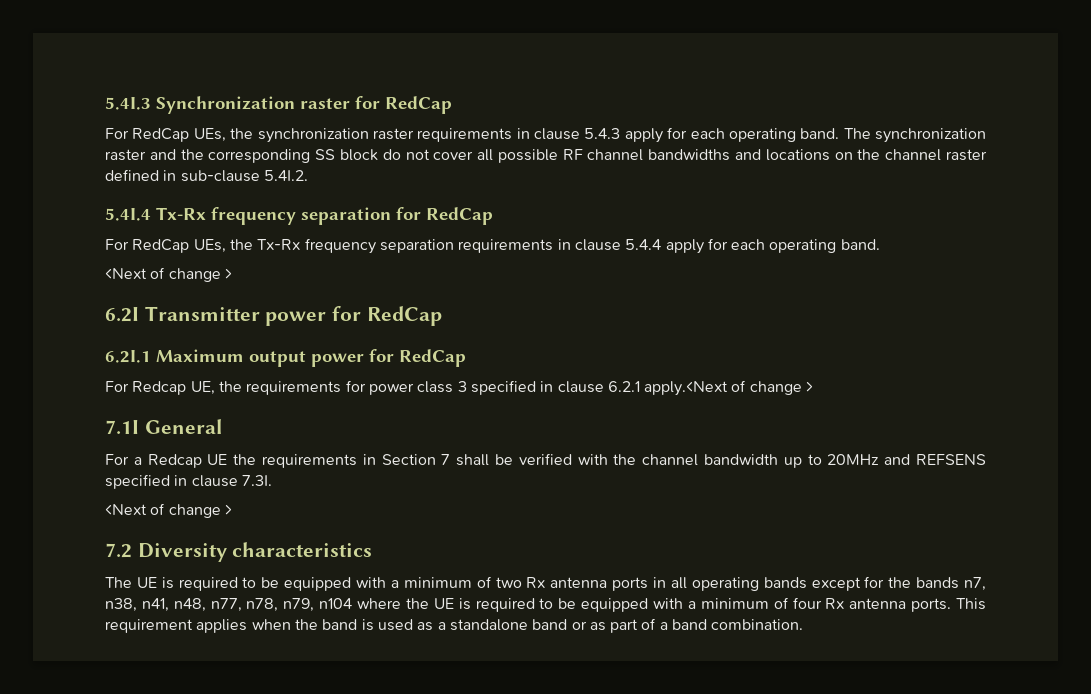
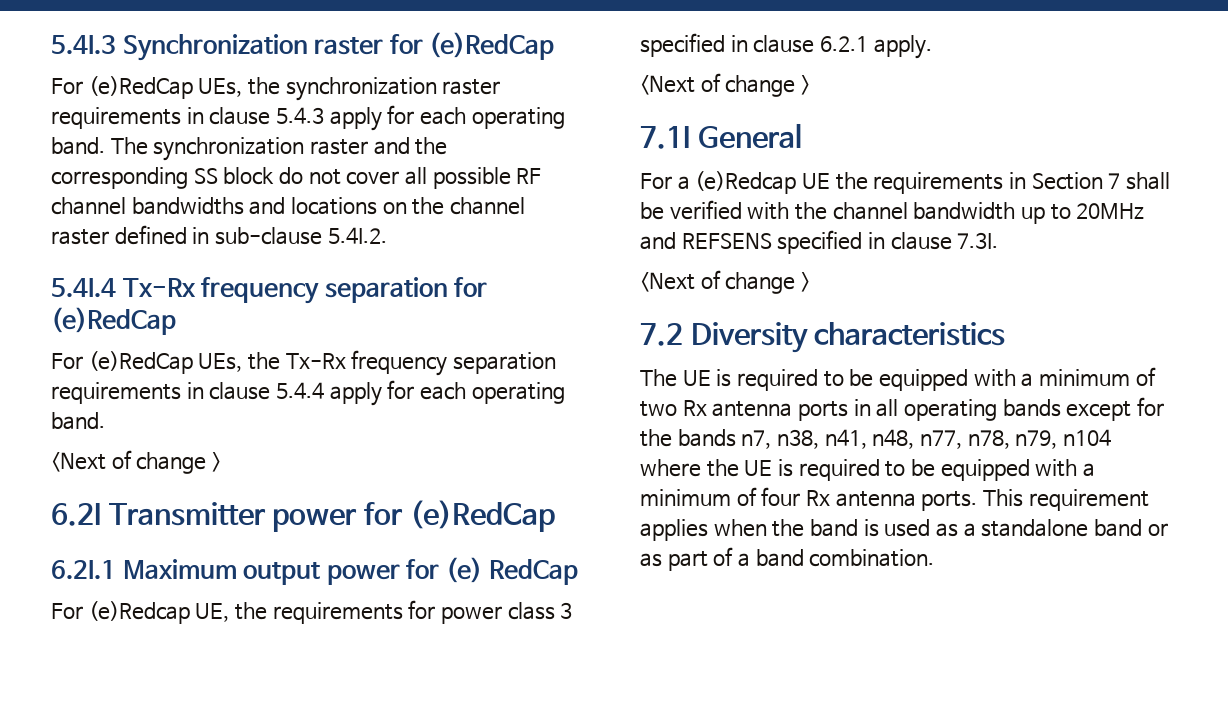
[385,96,452,114] [105,128,190,142] RedCap // For RedCap -> [429,32,555,60] [51,76,193,99] (e)RedCap // For (e)RedCap
[426,207,493,225] [105,239,190,253] RedCap // For RedCap -> [51,307,176,335] [51,351,193,374] (e)RedCap // For (e)RedCap
[366,306,442,326] RedCap -> [409,500,555,532] (e)RedCap
[399,349,466,367] [105,381,187,395] RedCap // For Redcap -> [446,557,578,585] [51,601,190,624] (e) RedCap // For (e)Redcap
[644,381,729,396] apply.<Next -> [873,35,932,59] [640,75,695,95] apply. // <Next
[147,454,202,468] Redcap -> [695,171,797,194] (e)Redcap

